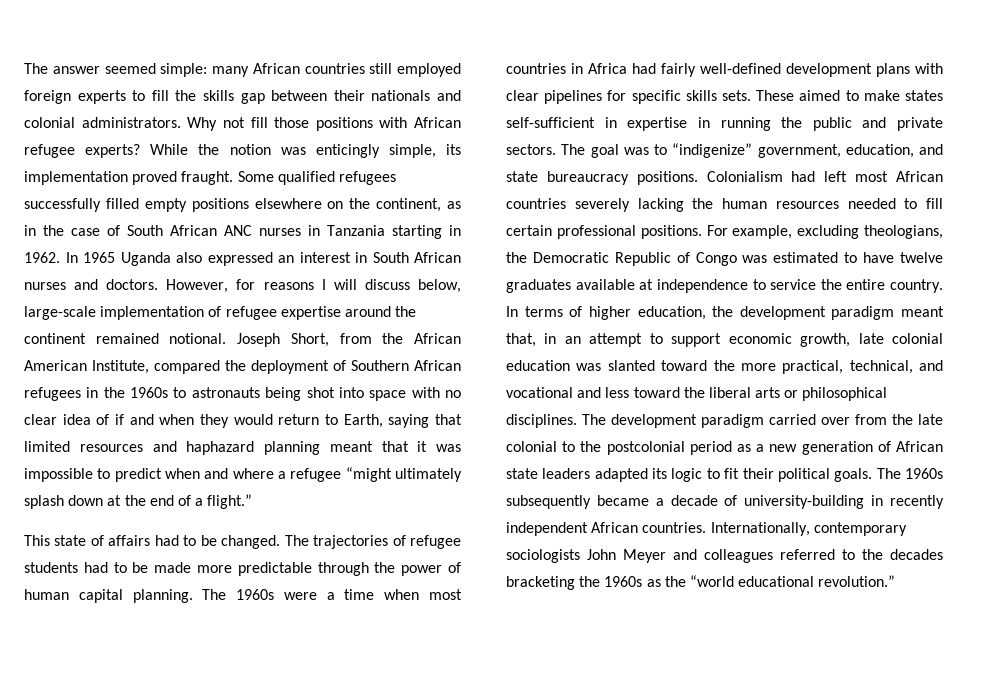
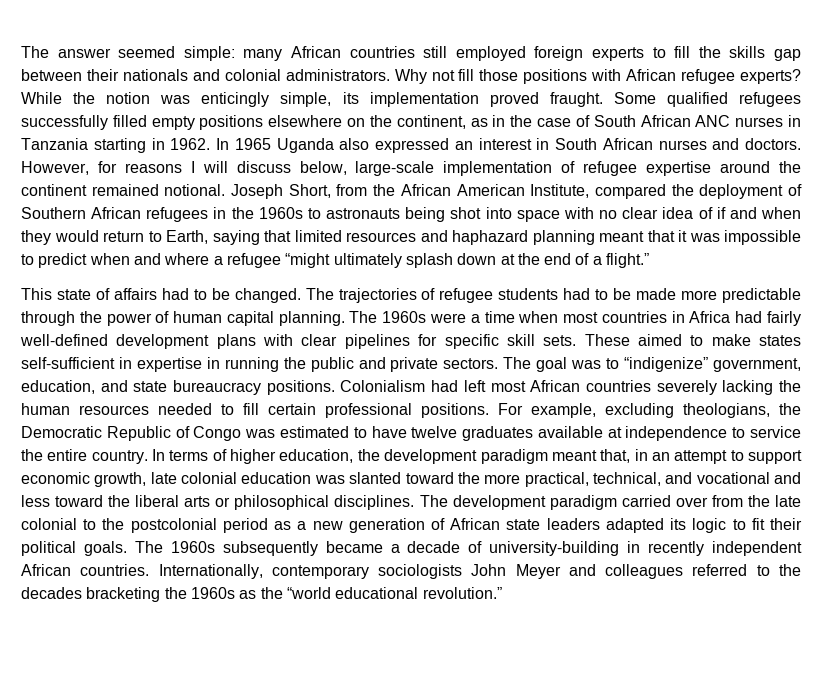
[685,90,717,101] skills -> [506,334,535,346] skill

